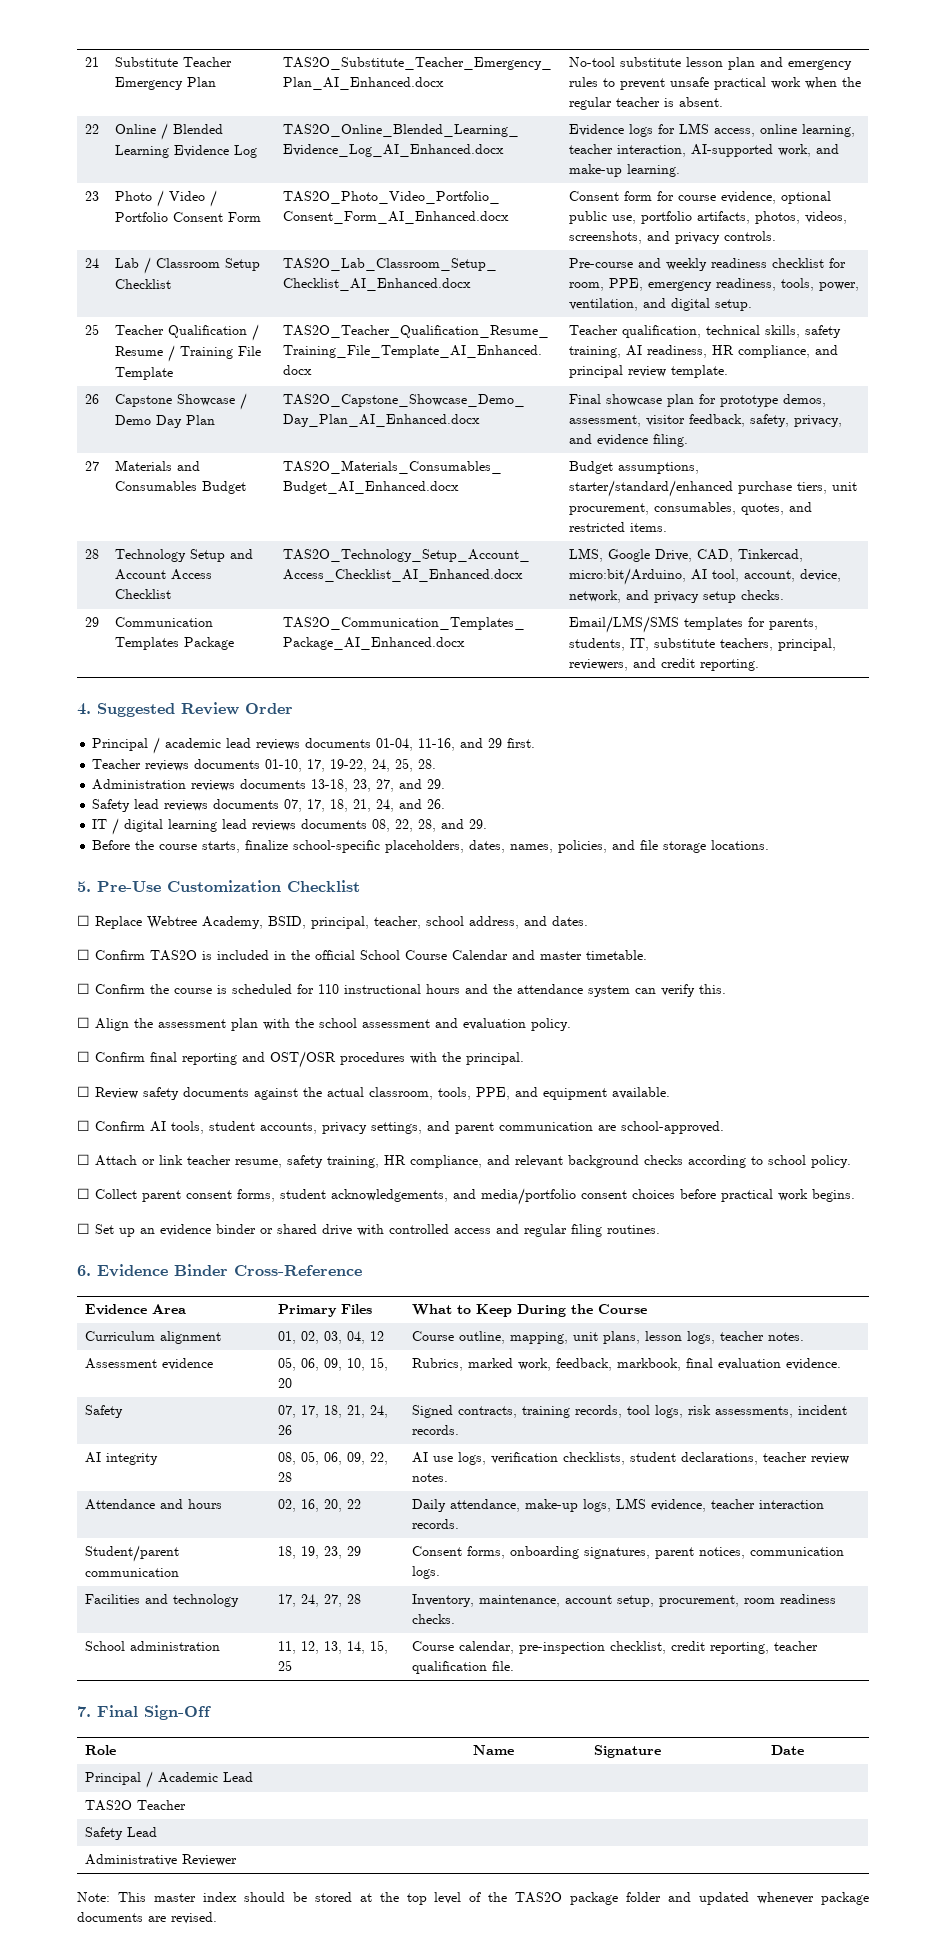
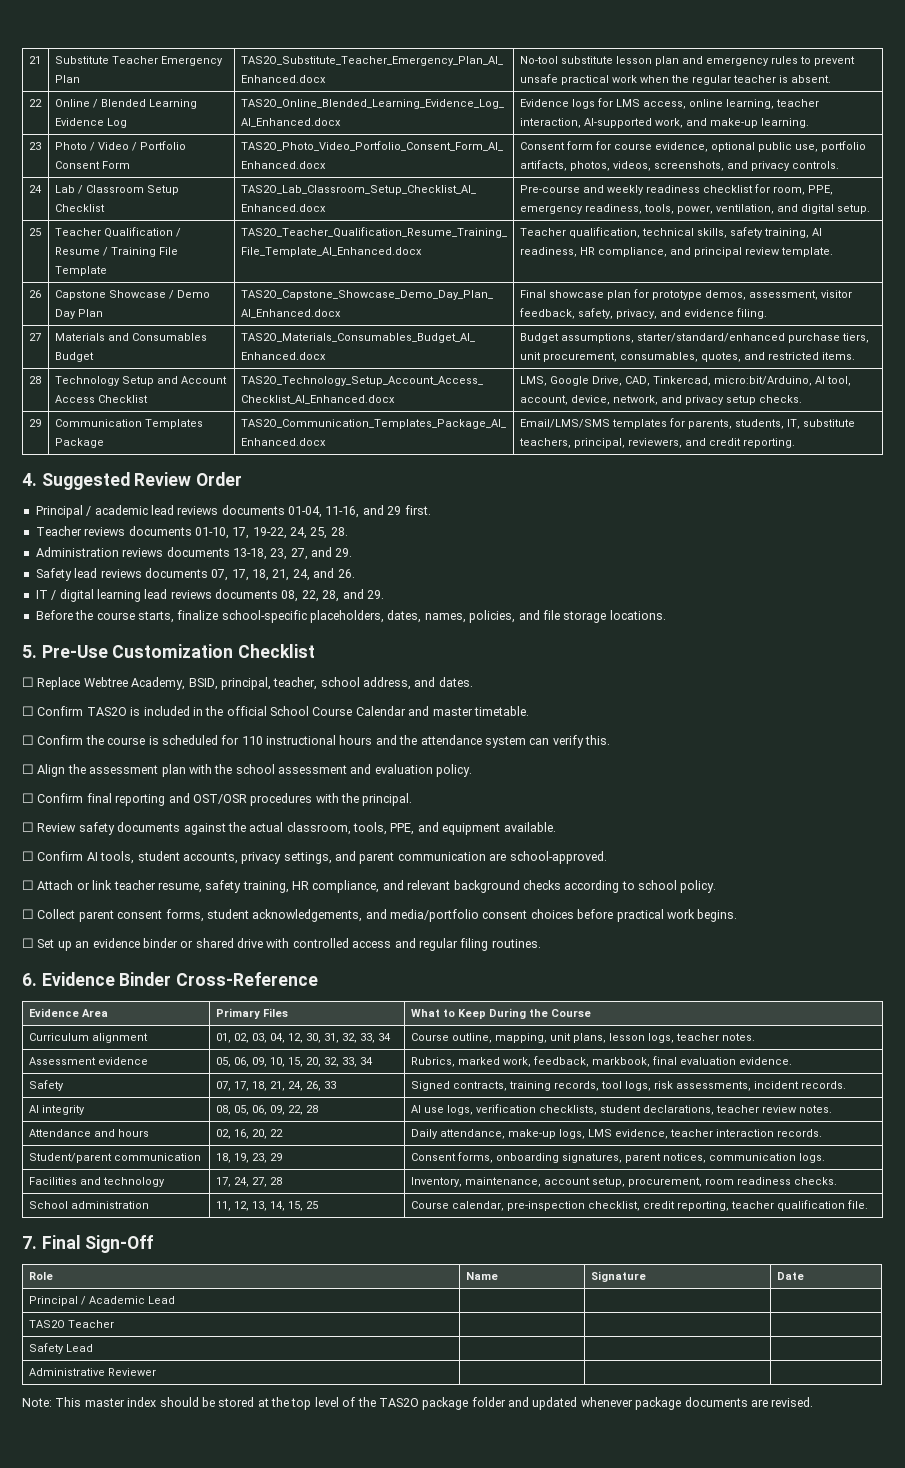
[369,1331,384,1341] 12 -> [287,1033,391,1043] 12, 30, 31, 32, 33, 34
[277,1378,292,1388] 20 -> [305,1057,373,1067] 20, 32, 33, 34
[277,1425,292,1435] 26 -> [305,1081,336,1091] 26, 33

